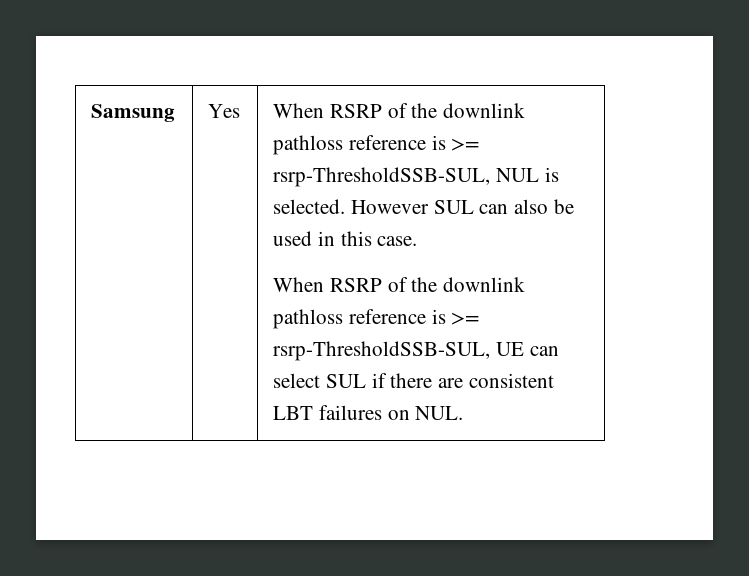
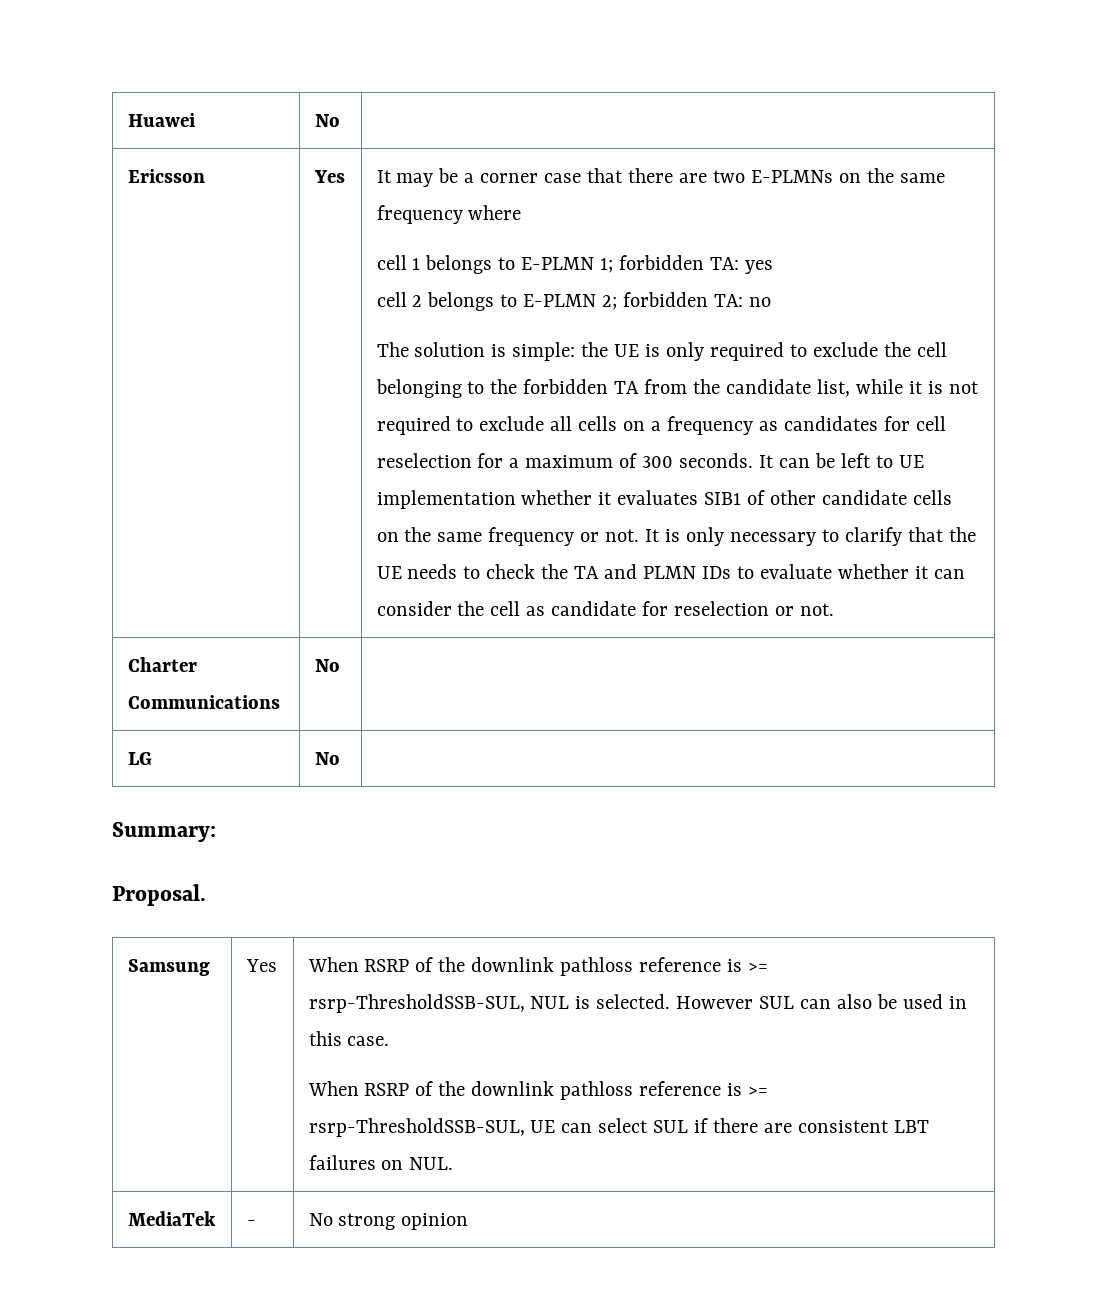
(91, 113) none -> [127,113,195,127] [314,114,340,127] [127,169,205,183] [313,170,345,183] [376,168,945,187] [376,205,522,224] [376,255,774,274] [376,292,772,311] [376,342,947,361] [375,379,979,398] [376,416,946,435] [376,453,924,468] [376,490,953,509] [376,527,976,546] [376,564,965,579] [376,601,835,616] [127,657,197,672] [127,695,280,709] [314,659,340,672] [127,752,152,765] [314,752,340,765] [112,822,216,842] [112,884,206,906] Huawei | No | // Ericsson | Yes | It may be a corner case that there are two E-PLMNs on the same frequency where // cell 1 belongs to E-PLMN 1; forbidden TA: yes // cell 2 belongs to E-PLMN 2; forbidden TA: no // The solution is simple: the UE is only required to exclude the cell belonging to the forbidden TA from the candidate list, while it is not required to exclude all cells on a frequency as candidates for cell reselection for a maximum of 300 seconds. It can be left to UE implementation whether it evaluates SIB1 of other candidate cells on the same frequency or not. It is only necessary to clarify that the UE needs to check the TA and PLMN IDs to evaluate whether it can consider the cell as candidate for reselection or not. // Charter Communications | No | // LG | No | // Summary: // Proposal. //
(464, 413) none -> [127,1211,216,1226] [246,1220,256,1226] [308,1213,469,1230] // MediaTek | - | No strong opinion

